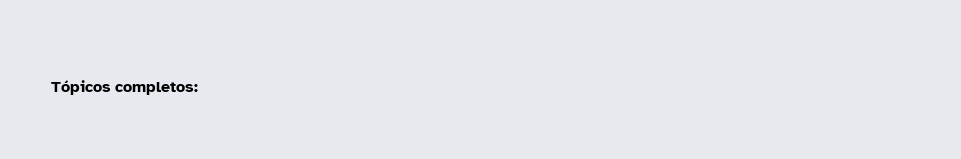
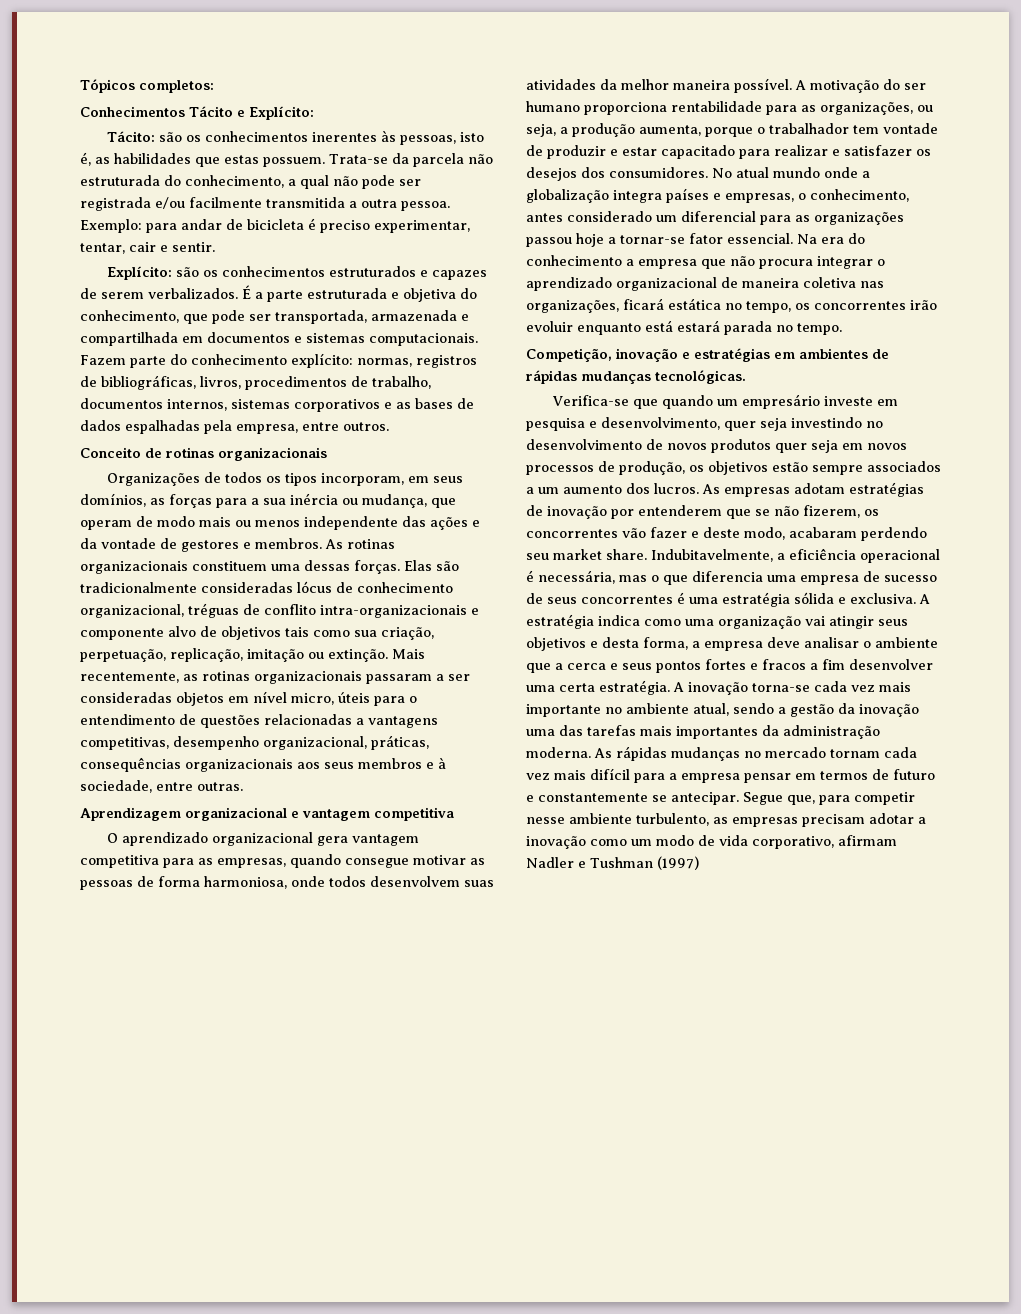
(199, 88) none -> [80,106,314,120] [107,130,485,145] [80,152,493,167] [80,175,421,189] [80,197,450,211] [80,218,470,233] [80,242,215,254] [107,266,488,280] [80,285,477,302] [80,310,469,324] [80,332,478,346] [80,353,477,368] [80,375,431,390] [80,398,474,412] [80,420,389,434] [80,447,327,461] [107,472,464,486] [80,493,456,508] [80,516,480,530] [80,538,395,552] [80,560,459,574] [80,581,453,593] [80,603,479,618] [80,626,434,640] [80,648,425,662] [80,671,470,684] [80,691,417,706] [80,714,438,728] [80,735,429,750] [80,757,446,772] [80,780,243,793] [80,807,454,821] [107,832,420,846] [80,854,485,868] [80,876,494,890] [526,78,926,93] [526,101,933,115] [526,123,938,137] [526,145,931,159] [526,167,870,181] [526,188,909,203] [526,211,904,225] [526,233,865,247] [526,255,885,269] [526,277,884,291] [526,298,937,313] [526,320,842,335] [526,348,889,362] [526,370,746,384] [552,394,899,409] [526,417,883,431] [526,439,907,453] [526,461,941,475] [526,482,924,497] [526,505,879,519] [526,527,927,541] [526,548,940,563] [526,570,937,585] [526,592,930,607] [526,614,908,629] [526,637,938,651] [526,659,933,673] [526,680,911,695] [526,703,919,717] [526,725,880,739] [526,746,917,761] [526,768,935,783] [526,792,915,805] [526,813,926,827] [526,835,897,849] [526,856,699,870] // Conhecimentos Tácito e Explícito: // Tácito: são os conhecimentos inerentes às pessoas, isto é, as habilidades que estas possuem. Trata-se da parcela não estruturada do conhecimento, a qual não pode ser registrada e/ou facilmente transmitida a outra pessoa. Exemplo: para andar de bicicleta é preciso experimentar, tentar, cair e sentir. // Explícito: são os conhecimentos estruturados e capazes de serem verbalizados. É a parte estruturada e objetiva do conhecimento, que pode ser transportada, armazenada e compartilhada em documentos e sistemas computacionais. Fazem parte do conhecimento explícito: normas, registros de bibliográficas, livros, procedimentos de trabalho, documentos internos, sistemas corporativos e as bases de dados espalhadas pela empresa, entre outros. // Conceito de rotinas organizacionais // Organizações de todos os tipos incorporam, em seus domínios, as forças para a sua inércia ou mudança, que operam de modo mais ou menos independente das ações e da vontade de gestores e membros. As rotinas organizacionais constituem uma dessas forças. Elas são tradicionalmente consideradas lócus de conhecimento organizacional, tréguas de conflito intra-organizacionais e componente alvo de objetivos tais como sua criação, perpetuação, replicação, imitação ou extinção. Mais recentemente, as rotinas organizacionais passaram a ser consideradas objetos em nível micro, úteis para o entendimento de questões relacionadas a vantagens competitivas, desempenho organizacional, práticas, consequências organizacionais aos seus membros e à sociedade, entre outras. // Aprendizagem organizacional e vantagem competitiva // O aprendizado organizacional gera vantagem competitiva para as empresas, quando consegue motivar as pessoas de forma harmoniosa, onde todos desenvolvem suas atividades da melhor maneira possível. A motivação do ser humano proporciona rentabilidade para as organizações, ou seja, a produção aumenta, porque o trabalhador tem vontade de produzir e estar capacitado para realizar e satisfazer os desejos dos consumidores. No atual mundo onde a globalização integra países e empresas, o conhecimento, antes considerado um diferencial para as organizações passou hoje a tornar-se fator essencial. Na era do conhecimento a empresa que não procura integrar o aprendizado organizacional de maneira coletiva nas organizações, ficará estática no tempo, os concorrentes irão evoluir enquanto está estará parada no tempo. // Competição, inovação e estratégias em ambientes de rápidas mudanças tecnológicas. // Verifica-se que quando um empresário investe em pesquisa e desenvolvimento, quer seja investindo no desenvolvimento de novos produtos quer seja em novos processos de produção, os objetivos estão sempre associados a um aumento dos lucros. As empresas adotam estratégias de inovação por entenderem que se não fizerem, os concorrentes vão fazer e deste modo, acabaram perdendo seu market share. Indubitavelmente, a eficiência operacional é necessária, mas o que diferencia uma empresa de sucesso de seus concorrentes é uma estratégia sólida e exclusiva. A estratégia indica como uma organização vai atingir seus objetivos e desta forma, a empresa deve analisar o ambiente que a cerca e seus pontos fortes e fracos a fim desenvolver uma certa estratégia. A inovação torna-se cada vez mais importante no ambiente atual, sendo a gestão da inovação uma das tarefas mais importantes da administração moderna. As rápidas mudanças no mercado tornam cada vez mais difícil para a empresa pensar em termos de futuro e constantemente se antecipar. Segue que, para competir nesse ambiente turbulento, as empresas precisam adotar a inovação como um modo de vida corporativo, afirmam Nadler e Tushman (1997)

